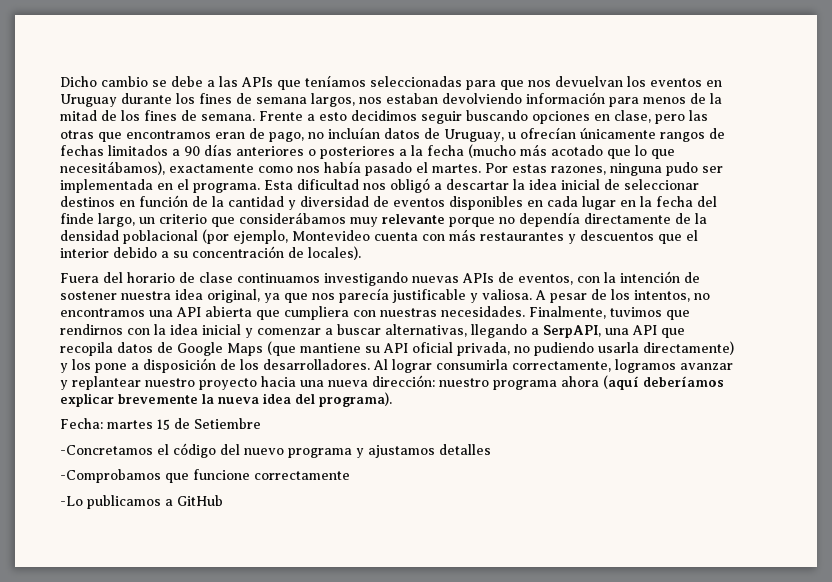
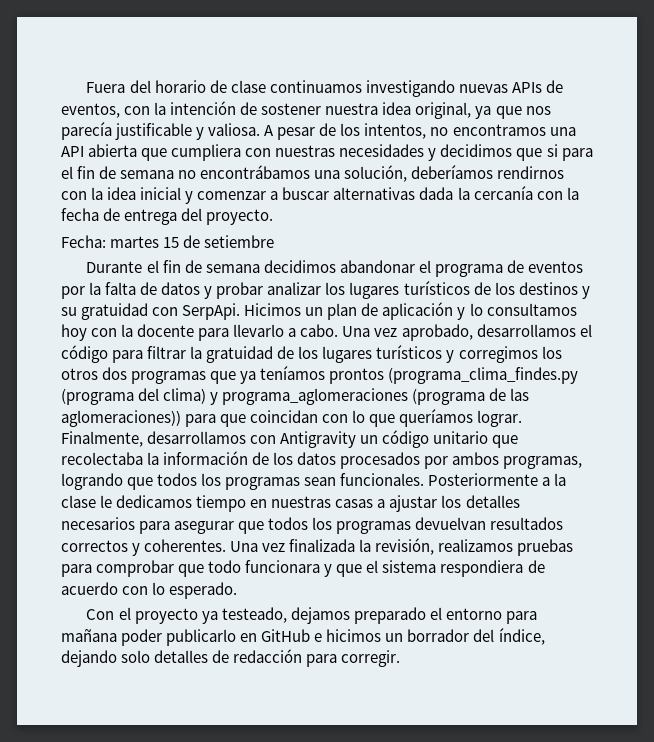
[60,75,722,90] [60,92,722,107] [60,110,708,124] [60,127,725,142] [60,144,675,159] [60,161,723,176] [60,178,699,193] [60,195,717,210] [60,212,707,227] [60,229,698,244] [60,246,361,260] Dicho cambio se debe a las APIs que teníamos seleccionadas para que nos devuelvan los eventos en Uruguay durante los fines de semana largos, nos estaban devolviendo información para menos de la mitad de los fines de semana. Frente a esto decidimos seguir buscando opciones en clase, pero las otras que encontramos eran de pago, no incluían datos de Uruguay, u ofrecían únicamente rangos de fechas limitados a 90 días anteriores o posteriores a la fecha (mucho más acotado que lo que necesitábamos), exactamente como nos había pasado el martes. Por estas razones, ninguna pudo ser implementada en el programa. Esta dificultad nos obligó a descartar la idea inicial de seleccionar destinos en función de la cantidad y diversidad de eventos disponibles en cada lugar en la fecha del finde largo, un criterio que considerábamos muy relevante porque no dependía directamente de la densidad poblacional (por ejemplo, Montevideo cuenta con más restaurantes y descuentos que el interior debido a su concentración de locales). // -> (86, 87) none
[441,306,690,320] necesidades. Finalmente, tuvimos que -> [339,144,593,161] [61,165,494,182] necesidades y decidimos que si para el fin de semana no encontrábamos una solución, deberíamos
[385,324,685,338] [60,341,734,356] [60,358,733,373] [60,375,724,390] [60,392,392,407] [60,418,261,430] [60,443,491,458] [60,469,350,483] [60,495,223,509] alternativas, llegando a SerpAPI, una API que recopila datos de Google Maps (que mantiene su API oficial privada, no pudiendo usarla directamente) y los pone a disposición de los desarrolladores. Al lograr consumirla correctamente, logramos avanzar y replantear nuestro proyecto hacia una nueva dirección: nuestro programa ahora (aquí deberíamos explicar brevemente la nueva idea del programa). // Fecha: martes 15 de Setiembre // -Concretamos el código del nuevo programa y ajustamos detalles // -Comprobamos que funcione correctamente // -Lo publicamos a GitHub -> [333,186,579,200] [61,208,274,225] [61,235,275,248] [86,260,583,277] [61,281,590,299] [61,302,577,320] [61,324,592,341] [61,345,562,363] [61,366,579,384] [61,388,530,405] [61,409,523,427] [61,430,519,448] [61,451,583,469] [61,473,567,490] [61,495,520,512] [61,517,564,534] [61,538,574,556] [61,560,545,577] [61,582,238,599] [86,607,537,624] [61,628,545,646] [61,649,401,667] alternativas dada la cercanía con la fecha de entrega del proyecto. // Fecha: martes 15 de setiembre // Durante el fin de semana decidimos abandonar el programa de eventos por la falta de datos y probar analizar los lugares turísticos de los destinos y su gratuidad con SerpApi. Hicimos un plan de aplicación y lo consultamos hoy con la docente para llevarlo a cabo. Una vez aprobado, desarrollamos el código para filtrar la gratuidad de los lugares turísticos y corregimos los otros dos programas que ya teníamos prontos (programa_clima_findes.py (programa del clima) y programa_aglomeraciones (programa de las aglomeraciones)) para que coincidan con lo que queríamos lograr. Finalmente, desarrollamos con Antigravity un código unitario que recolectaba la información de los datos procesados por ambos programas, logrando que todos los programas sean funcionales. Posteriormente a la clase le dedicamos tiempo en nuestras casas a ajustar los detalles necesarios para asegurar que todos los programas devuelvan resultados correctos y coherentes. Una vez finalizada la revisión, realizamos pruebas para comprobar que todo funcionara y que el sistema respondiera de acuerdo con lo esperado. // Con el proyecto ya testeado, dejamos preparado el entorno para mañana poder publicarlo en GitHub e hicimos un borrador del índice, dejando solo detalles de redacción para corregir.

